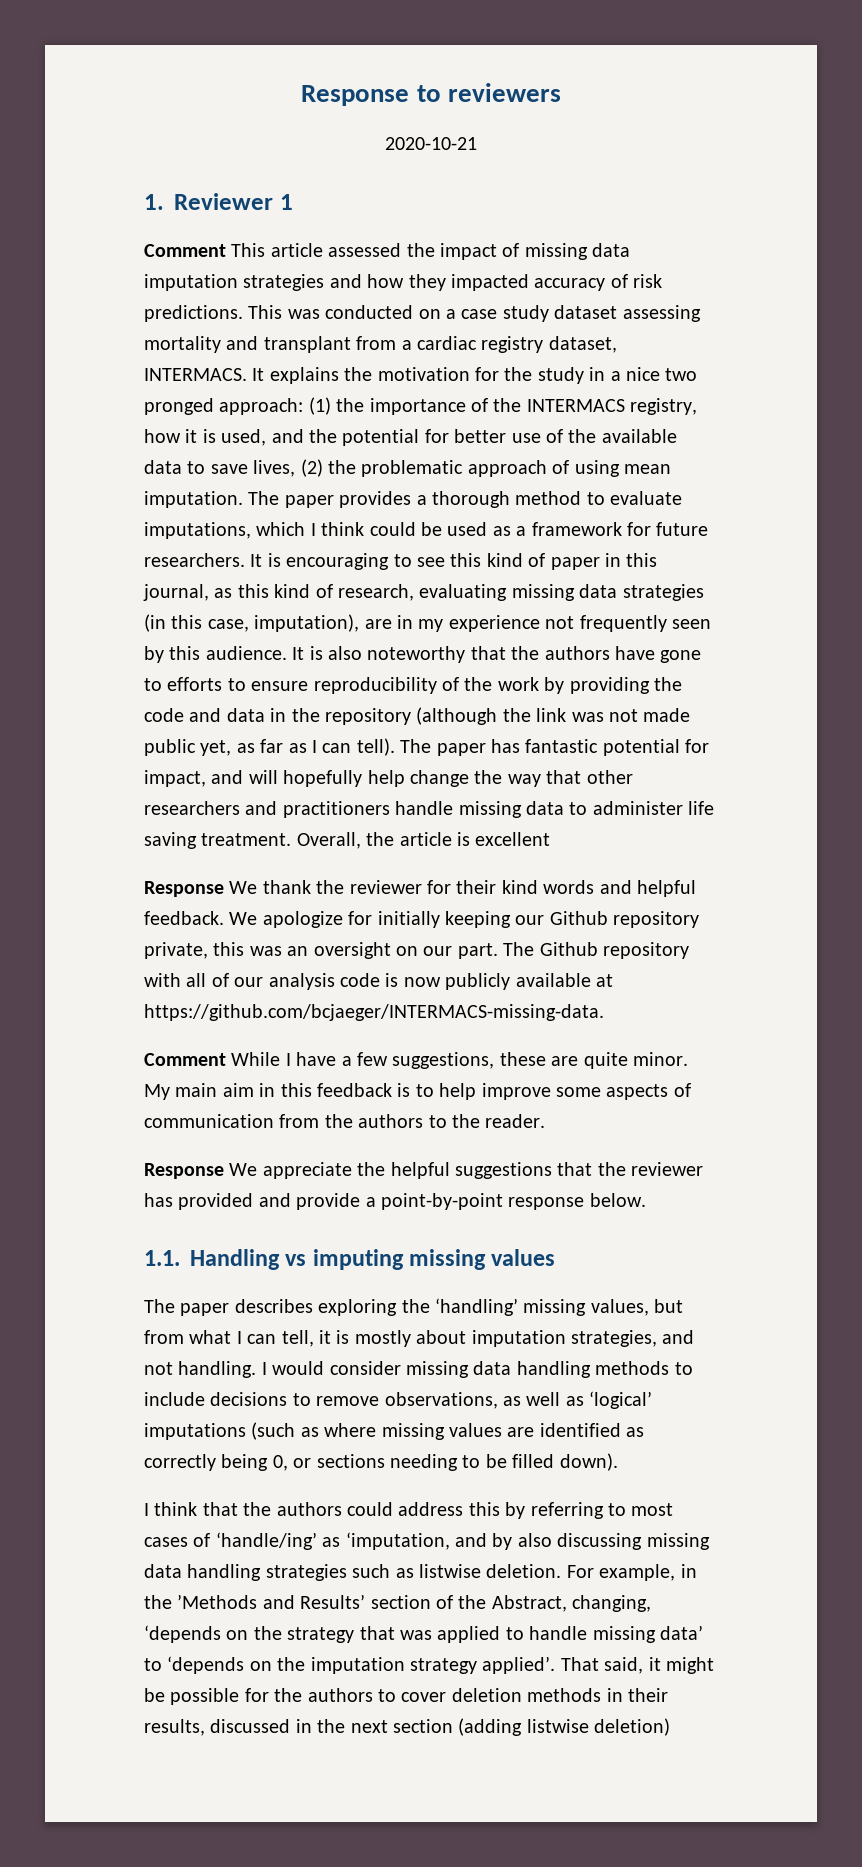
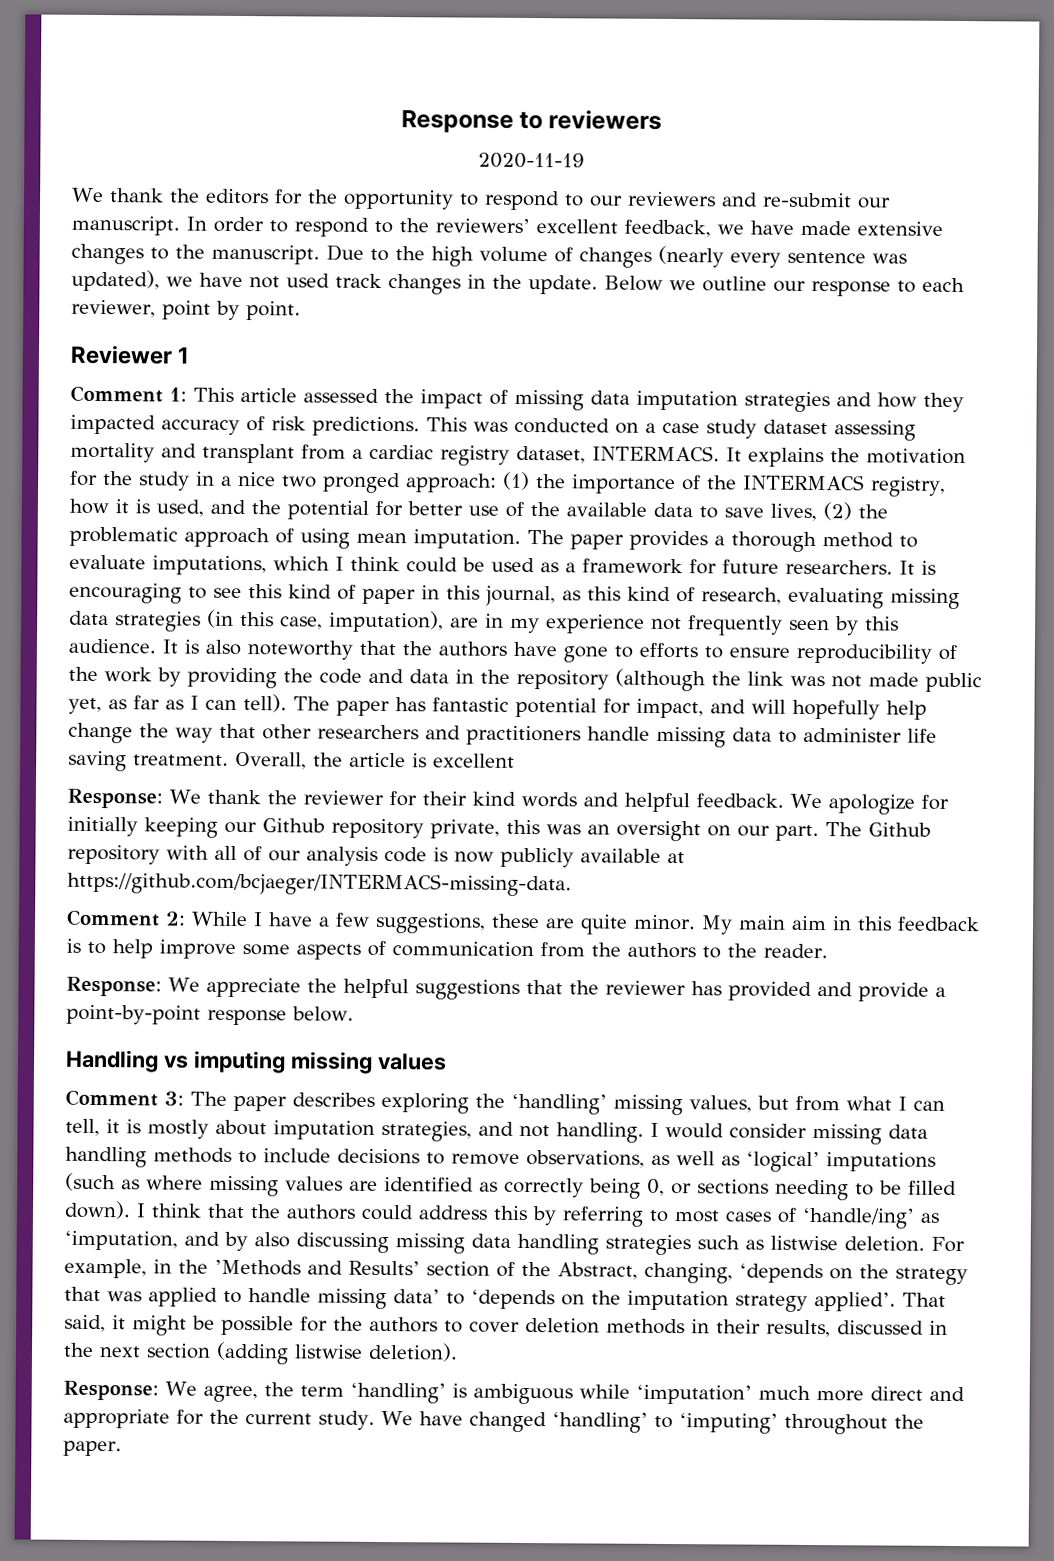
[385,137,477,150] [144,194,164,210] 2020-10-21 // 1. -> [478,152,585,169] [72,187,891,211] [71,215,943,238] [71,243,907,268] [71,269,965,297] [71,299,301,321] 2020-11-19 // We thank the editors for the opportunity to respond to our reviewers and re-submit our manuscript. In order to respond to the reviewers’ excellent feedback, we have made extensive changes to the manuscript. Due to the high volume of changes (nearly every sentence was updated), we have not used track changes in the update. Below we outline our response to each reviewer, point by point. //
(226, 250) none -> [169,387,187,402] 1:
[144,881,224,897] Response -> [67,788,163,809] Response:
(226, 1059) none -> [165,911,186,926] 2:
[144,1163,224,1179] Response -> [66,976,162,997] Response:
[144,1250,180,1266] 1.1. -> (354, 1014) none
(556, 1257) none -> [65,1089,184,1107] Comment 3:
(618, 1462) // -> (131, 1210) none
[594,1718,671,1736] deletion) -> [368,1342,458,1362] [63,1380,965,1405] [63,1408,924,1435] [63,1440,122,1457] deletion). // Response: We agree, the term ‘handling’ is ambiguous while ‘imputation’ much more direct and appropriate for the current study. We have changed ‘handling’ to ‘imputing’ throughout the paper.

